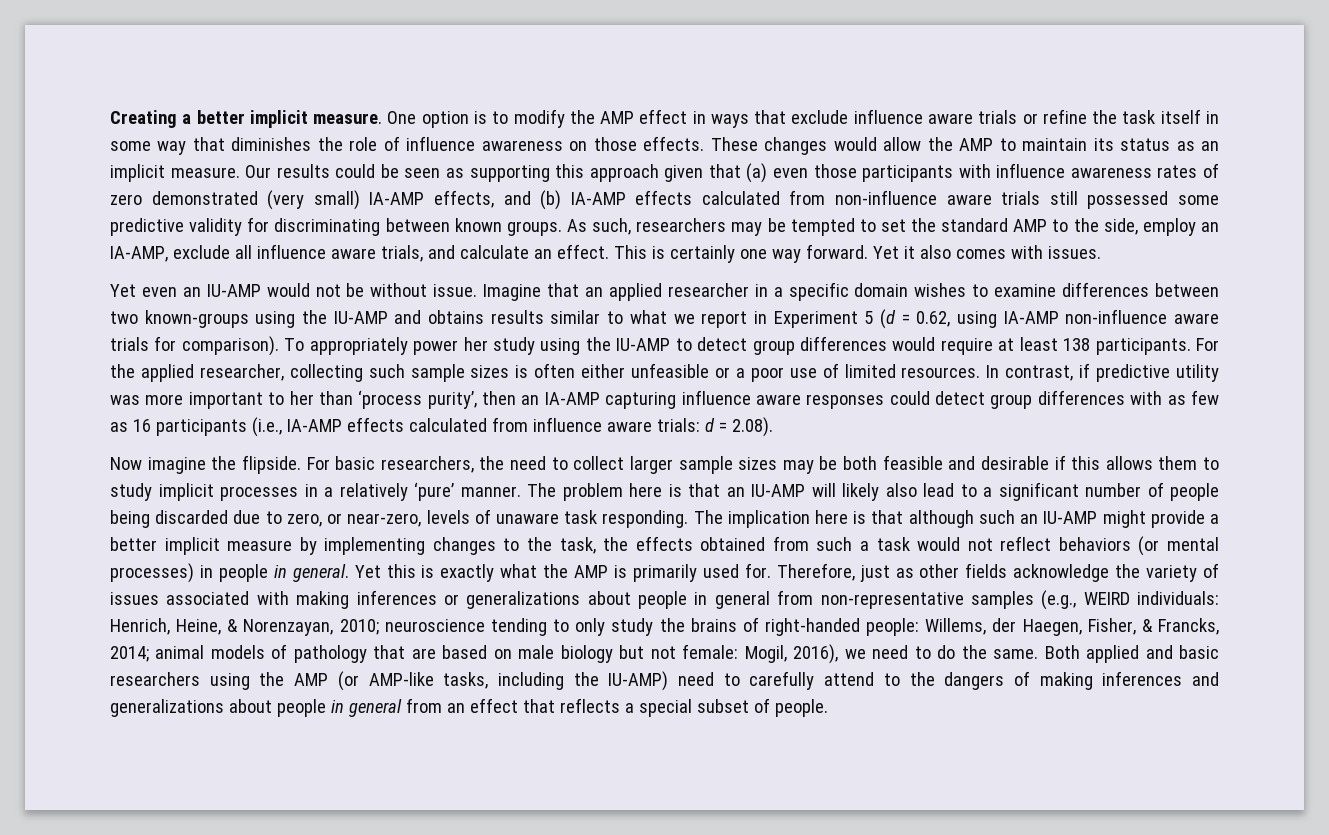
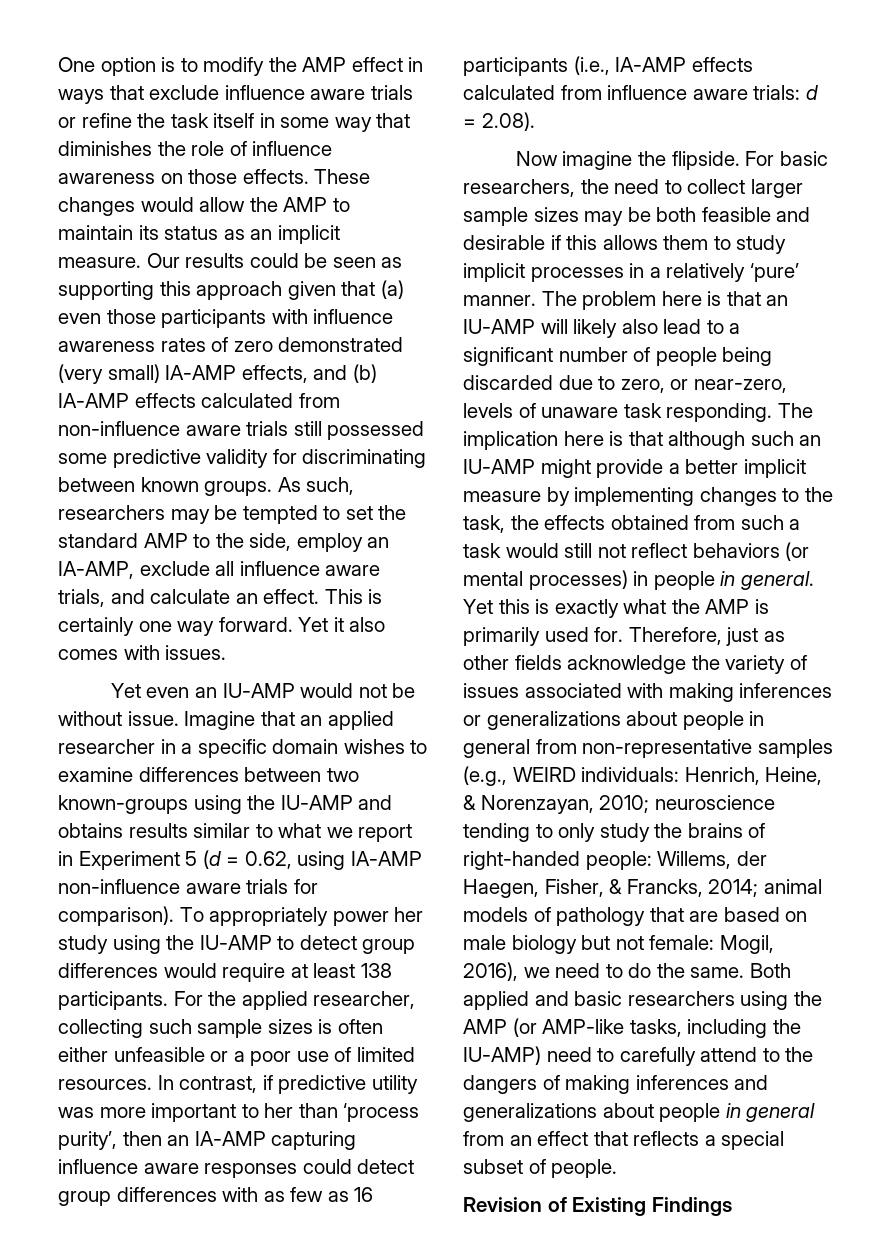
[110,110,383,128] Creating a better implicit measure. -> (58, 64) none
(961, 544) none -> [564,543,593,558] still
(828, 708) none -> [463,1197,732,1216] // Revision of Existing Findings

